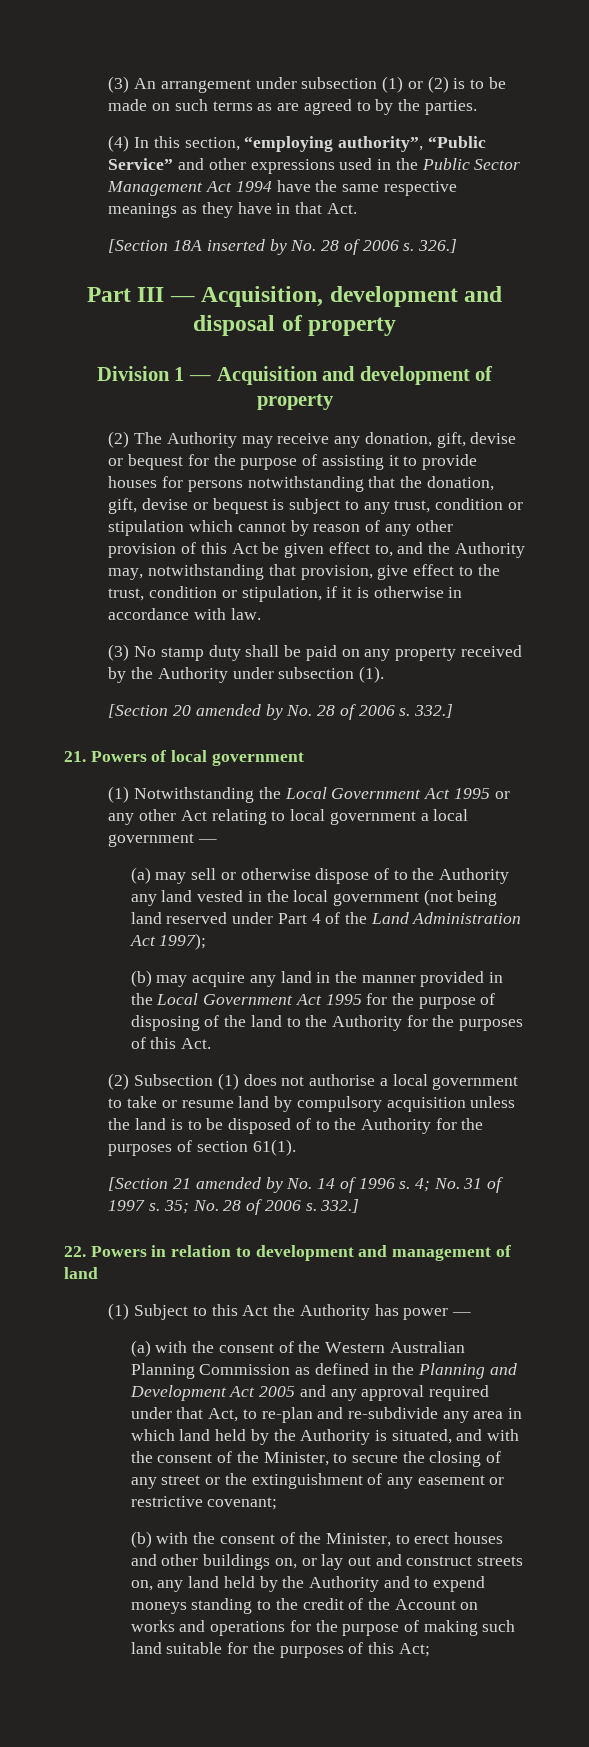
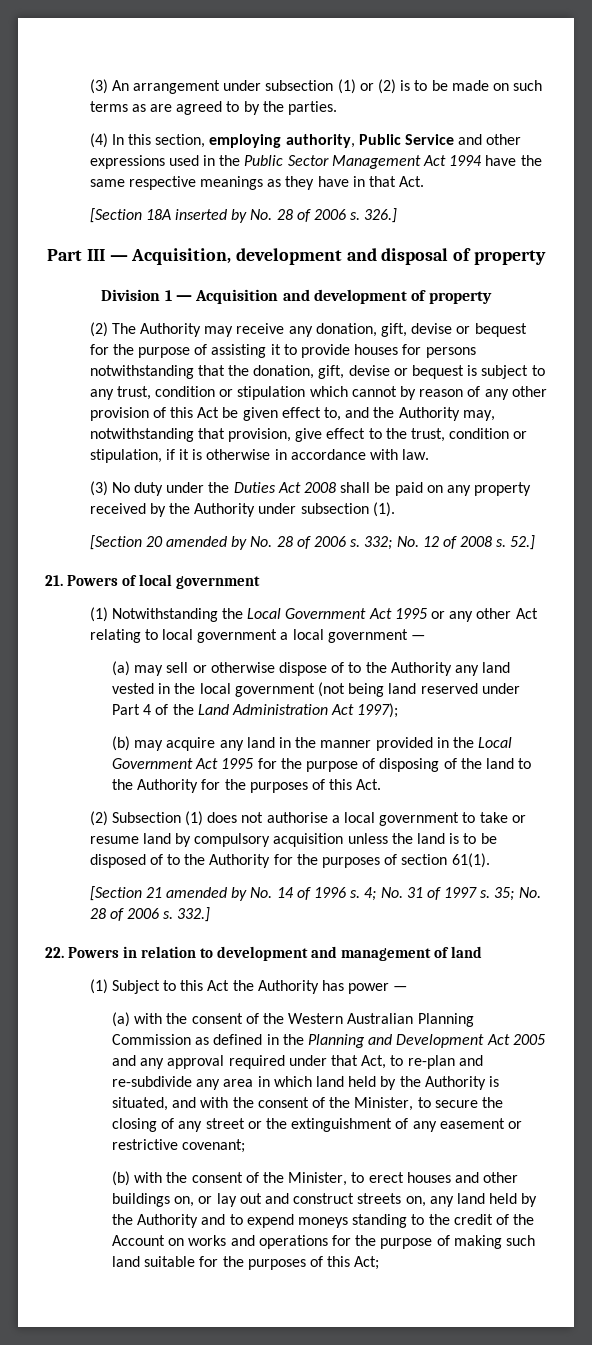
[244,136,486,152] [108,158,174,170] “employing authority”, “Public Service” -> [209,134,454,148] employing authority, Public Service
[160,645,241,661] stamp duty -> [134,482,336,496] duty under the Duties Act 2008
[413,704,453,718] 332.] -> [364,535,536,550] 332; No. 12 of 2008 s. 52.]

